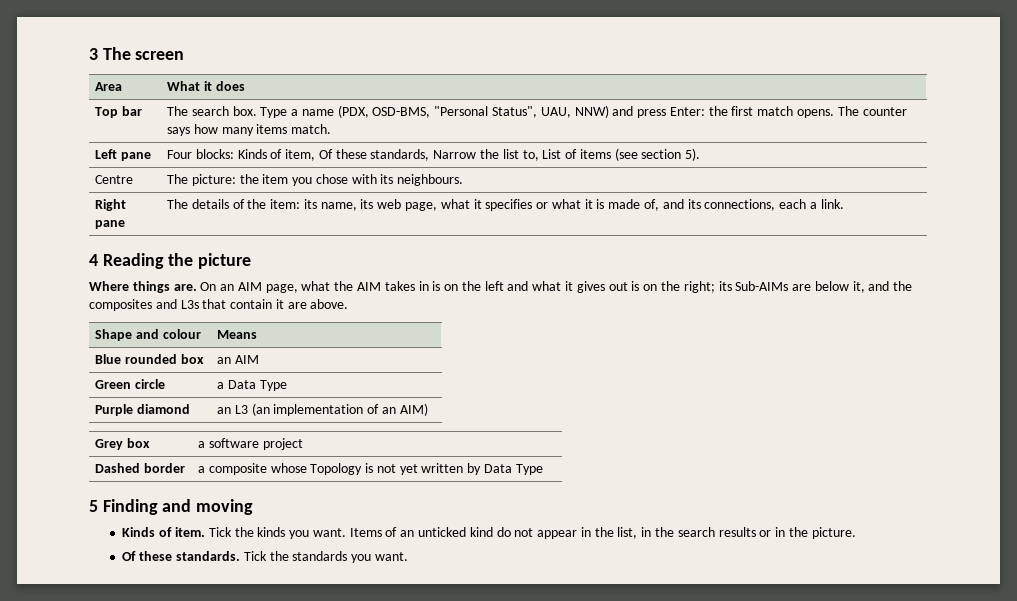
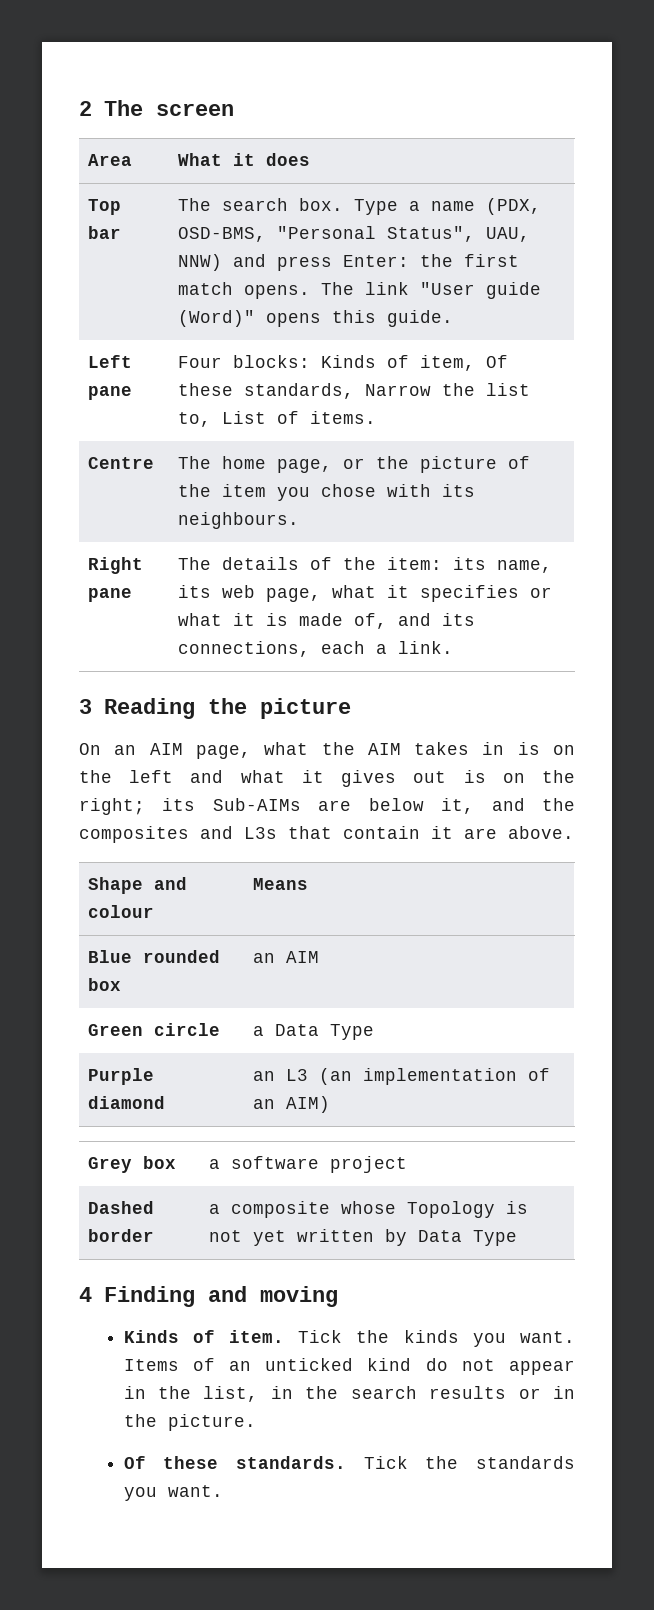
[89,48,98,60] 3 -> [79,101,92,116] 2
[862,107,907,116] [166,124,332,136] counter says how many items match. -> [365,282,542,299] [178,310,454,327] link "User guide (Word)" opens this guide.
[579,148,701,161] [94,175,133,184] [166,174,236,186] items (see section 5). // Centre | The picture: -> [310,411,377,424] [88,457,155,469] [178,456,531,473] items. // Centre | The home page, or the picture of
[89,254,98,266] 4 -> [79,699,92,714] 3
[89,281,197,293] Where things are. -> (352, 708) none
[89,500,98,512] 5 -> [79,1287,92,1302] 4

